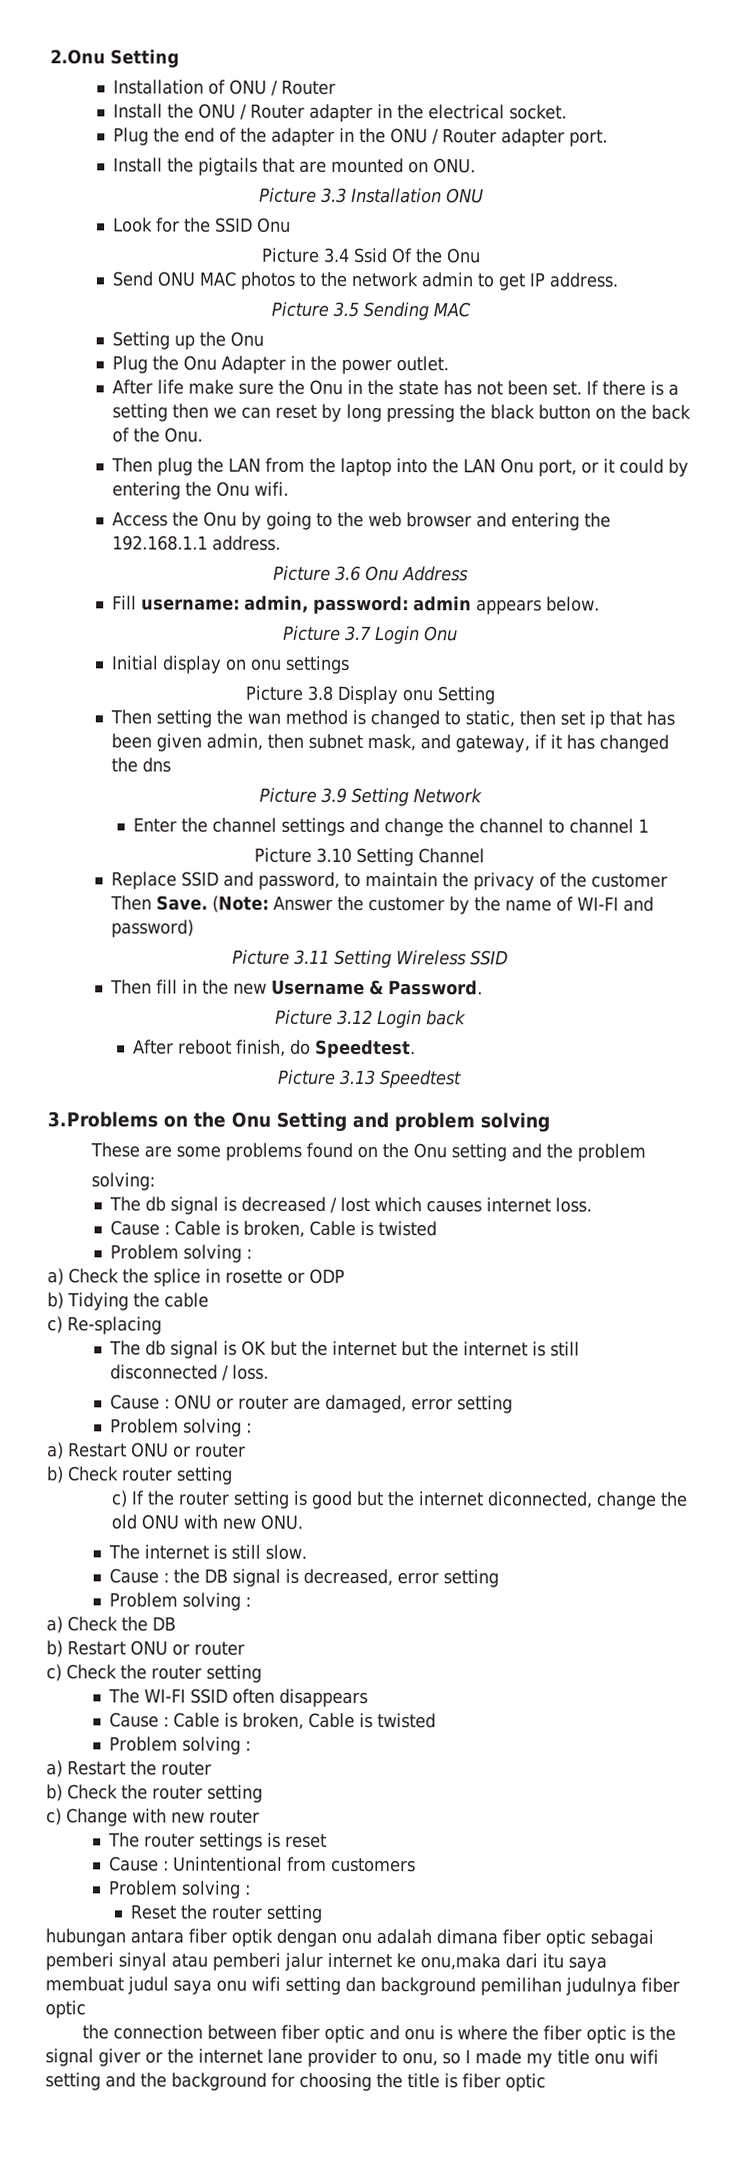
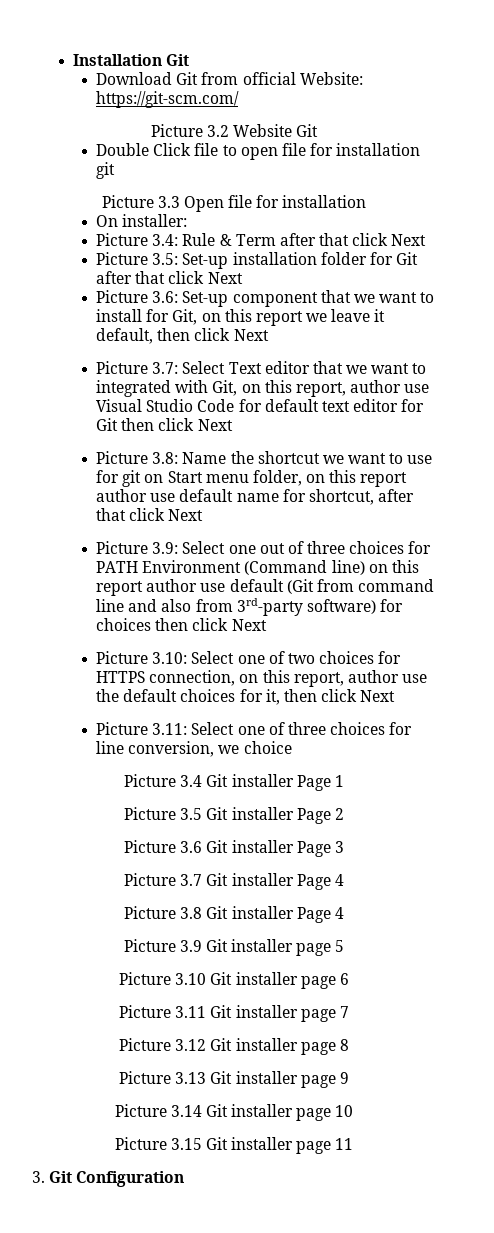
[50,49,180,68] [113,79,337,96] [113,103,568,123] [113,127,609,147] [113,157,477,176] [259,187,484,204] [113,217,292,233] [261,247,481,264] [112,271,619,291] [271,301,471,321] [112,331,265,350] [112,355,450,375] [112,379,680,396] [112,403,692,423] [112,427,204,443] [111,457,690,477] [112,481,290,500] [112,511,612,531] [112,535,282,551] [273,565,469,582] [112,595,601,615] [283,625,458,645] [111,655,351,674] [244,685,495,705] [110,709,676,729] [111,733,670,753] [111,757,172,773] [258,787,482,807] [133,817,650,837] [254,847,485,867] [111,871,669,891] [110,895,655,915] [111,919,195,938] [231,949,508,969] [110,979,484,996] [274,1009,466,1029] [133,1039,417,1059] [277,1069,462,1089] [47,1111,550,1133] [89,1142,646,1162] [90,1172,155,1191] [109,1196,593,1215] [110,1220,438,1238] [110,1244,253,1263] [47,1268,345,1287] [47,1292,209,1311] [47,1316,162,1335] [109,1340,581,1359] [110,1364,270,1381] [110,1394,514,1414] [110,1418,253,1437] [47,1442,246,1460] [47,1466,233,1485] [111,1490,688,1510] [111,1514,304,1530] [108,1544,308,1560] [109,1568,500,1588] [109,1592,252,1611] [46,1616,176,1634] [46,1640,245,1658] [46,1664,262,1683] [108,1688,369,1708] [109,1712,437,1730] [109,1736,252,1755] [46,1760,212,1778] [46,1784,263,1803] [46,1808,260,1827] [108,1832,328,1851] [109,1856,417,1873] [109,1880,252,1899] [130,1904,323,1923] [45,1928,654,1948] [45,1952,607,1972] [45,1976,680,1996] [45,2000,86,2019] [81,2024,676,2044] [45,2048,659,2068] [45,2072,546,2092] 2.Onu Setting // Installation of ONU / Router // Install the ONU / Router adapter in the electrical socket. // Plug the end of the adapter in the ONU / Router adapter port. // Install the pigtails that are mounted on ONU. // Picture 3.3 Installation ONU // Look for the SSID Onu // Picture 3.4 Ssid Of the Onu // Send ONU MAC photos to the network admin to get IP address. // Picture 3.5 Sending MAC // Setting up the Onu // Plug the Onu Adapter in the power outlet. // After life make sure the Onu in the state has not been set. If there is a setting then we can reset by long pressing the black button on the back of the Onu. // Then plug the LAN from the laptop into the LAN Onu port, or it could by entering the Onu wifi. // Access the Onu by going to the web browser and entering the 192.168.1.1 address. // Picture 3.6 Onu Address // Fill username: admin, password: admin appears below. // Picture 3.7 Login Onu // Initial display on onu settings // Picture 3.8 Display onu Setting // Then setting the wan method is changed to static, then set ip that has been given admin, then subnet mask, and gateway, if it has changed the dns // Picture 3.9 Setting Network // Enter the channel settings and change the channel to channel 1 // Picture 3.10 Setting Channel // Replace SSID and password, to maintain the privacy of the customer Then Save. (Note: Answer the customer by the name of WI-FI and password) // Picture 3.11 Setting Wireless SSID // Then fill in the new Username & Password. // Picture 3.12 Login back // After reboot finish, do Speedtest. // Picture 3.13 Speedtest // 3.Problems on the Onu Setting and problem solving // These are some problems found on the Onu setting and the problem // solving: // The db signal is decreased / lost which causes internet loss. // Cause : Cable is broken, Cable is twisted // Problem solving : // a) Check the splice in rosette or ODP // b) Tidying the cable // c) Re-splacing // The db signal is OK but the internet but the internet is still disconnected / loss. // Cause : ONU or router are damaged, error setting // Problem solving : // a) Restart ONU or router // b) Check router setting // c) If the router setting is good but the internet diconnected, change the old ONU with new ONU. // The internet is still slow. // Cause : the DB signal is decreased, error setting // Problem solving : // a) Check the DB // b) Restart ONU or router // c) Check the router setting // The WI-FI SSID often disappears // Cause : Cable is broken, Cable is twisted // Problem solving : // a) Restart the router // b) Check the router setting // c) Change with new router // The router settings is reset // Cause : Unintentional from customers // Problem solving : // Reset the router setting // hubungan antara fiber optik dengan onu adalah dimana fiber optic sebagai pemberi sinyal atau pemberi jalur internet ke onu,maka dari itu saya membuat judul saya onu wifi setting dan background pemilihan judulnya fiber optic // the connection between fiber optic and onu is where the fiber optic is the signal giver or the internet lane provider to onu, so I made my title onu wifi setting and the background for choosing the title is fiber optic -> [72,54,189,66] [95,72,363,85] [95,91,239,108] [150,124,319,137] [95,143,421,160] [95,162,115,179] [101,195,367,212] [95,214,188,227] [95,233,427,246] [95,252,419,269] [95,271,243,284] [95,290,435,307] [95,309,386,326] [95,328,269,344] [95,361,427,374] [95,380,430,397] [95,399,425,412] [95,418,233,431] [95,451,433,464] [95,470,408,487] [95,489,415,505] [95,508,204,521] [95,541,432,554] [95,560,419,575] [95,579,435,596] [95,598,404,616] [95,618,267,631] [95,651,402,664] [95,670,428,687] [95,689,396,705] [95,722,413,735] [95,741,292,757] [124,774,344,791] [124,807,344,824] [124,840,344,857] [124,873,344,890] [124,906,344,923] [123,939,345,956] [119,972,349,989] [119,1005,349,1022] [119,1038,349,1055] [119,1071,349,1088] [114,1104,354,1121] [114,1137,354,1154] [32,1171,185,1187] Installation Git // Download Git from official Website: https://git-scm.com/ // Picture 3.2 Website Git // Double Click file to open file for installation git // Picture 3.3 Open file for installation // On installer: // Picture 3.4: Rule & Term after that click Next // Picture 3.5: Set-up installation folder for Git after that click Next // Picture 3.6: Set-up component that we want to install for Git, on this report we leave it default, then click Next // Picture 3.7: Select Text editor that we want to integrated with Git, on this report, author use Visual Studio Code for default text editor for Git then click Next // Picture 3.8: Name the shortcut we want to use for git on Start menu folder, on this report author use default name for shortcut, after that click Next // Picture 3.9: Select one out of three choices for PATH Environment (Command line) on this report author use default (Git from command line and also from 3rd-party software) for choices then click Next // Picture 3.10: Select one of two choices for HTTPS connection, on this report, author use the default choices for it, then click Next // Picture 3.11: Select one of three choices for line conversion, we choice // Picture 3.4 Git installer Page 1 // Picture 3.5 Git installer Page 2 // Picture 3.6 Git installer Page 3 // Picture 3.7 Git installer Page 4 // Picture 3.8 Git installer Page 4 // Picture 3.9 Git installer page 5 // Picture 3.10 Git installer page 6 // Picture 3.11 Git installer page 7 // Picture 3.12 Git installer page 8 // Picture 3.13 Git installer page 9 // Picture 3.14 Git installer page 10 // Picture 3.15 Git installer page 11 // 3. Git Configuration

